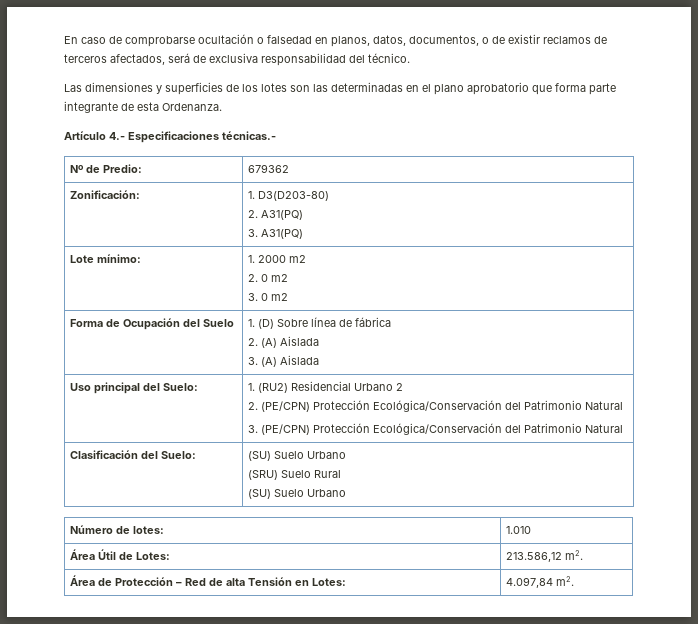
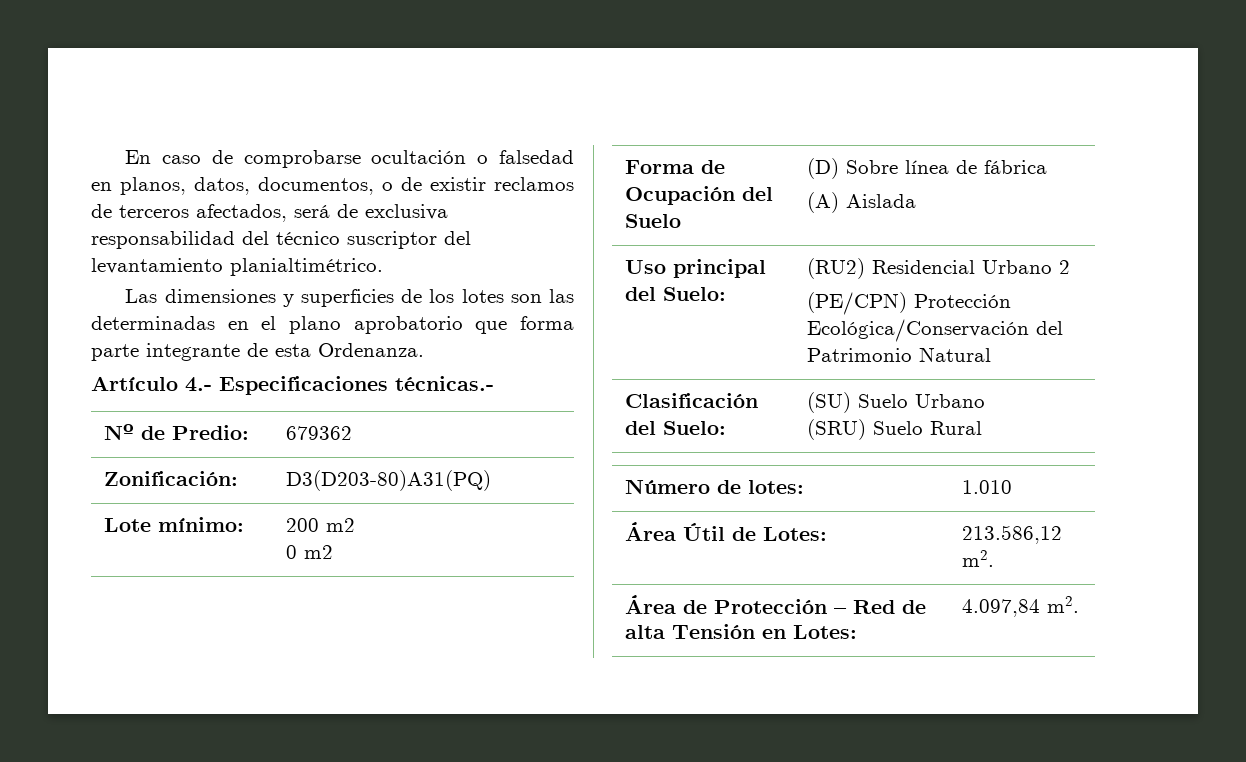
[368,53,410,63] técnico. -> [276,231,471,249] [91,258,383,276] técnico suscriptor del levantamiento planialtimétrico.
[247,191,329,201] [247,210,303,220] [247,229,303,239] 1. D3(D203-80) // 2. A31(PQ) // 3. A31(PQ) -> [286,470,492,491] D3(D203-80)A31(PQ)
[247,255,306,263] [247,274,288,282] [247,293,258,301] 1. 2000 m2 // 2. 0 m2 // 3. -> [286,518,356,532] 200 m2 //
[247,319,255,327] 1. -> (682, 221) none
[247,336,319,348] [247,357,258,365] 2. (A) Aislada // 3. -> (1048, 167) none
[247,383,255,391] 1. -> (727, 294) none
[247,400,623,412] [247,425,258,433] 2. (PE/CPN) Protección Ecológica/Conservación del Patrimonio Natural // 3. -> (1071, 267) none
[247,489,346,499] // (SU) Suelo Urbano -> (983, 428) none

